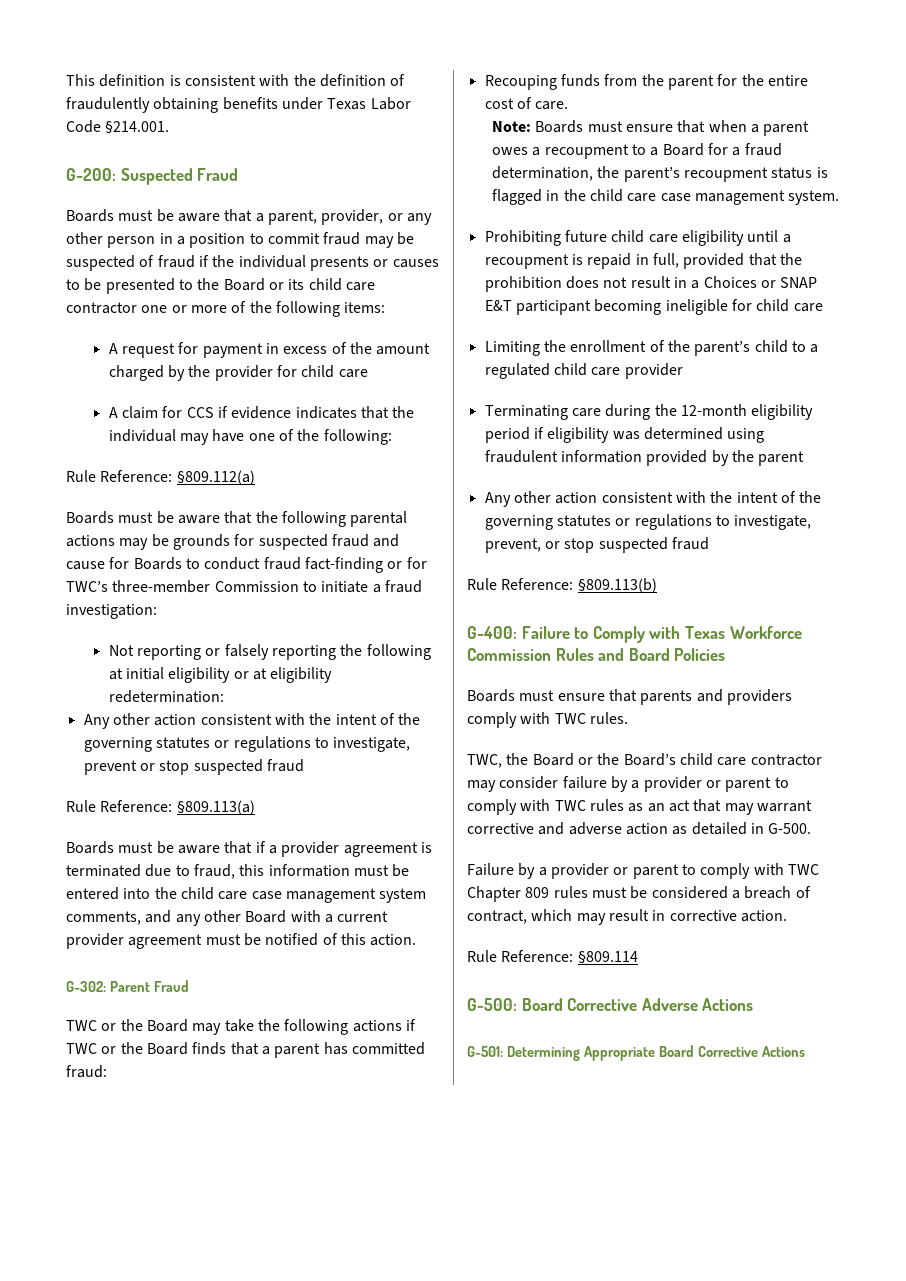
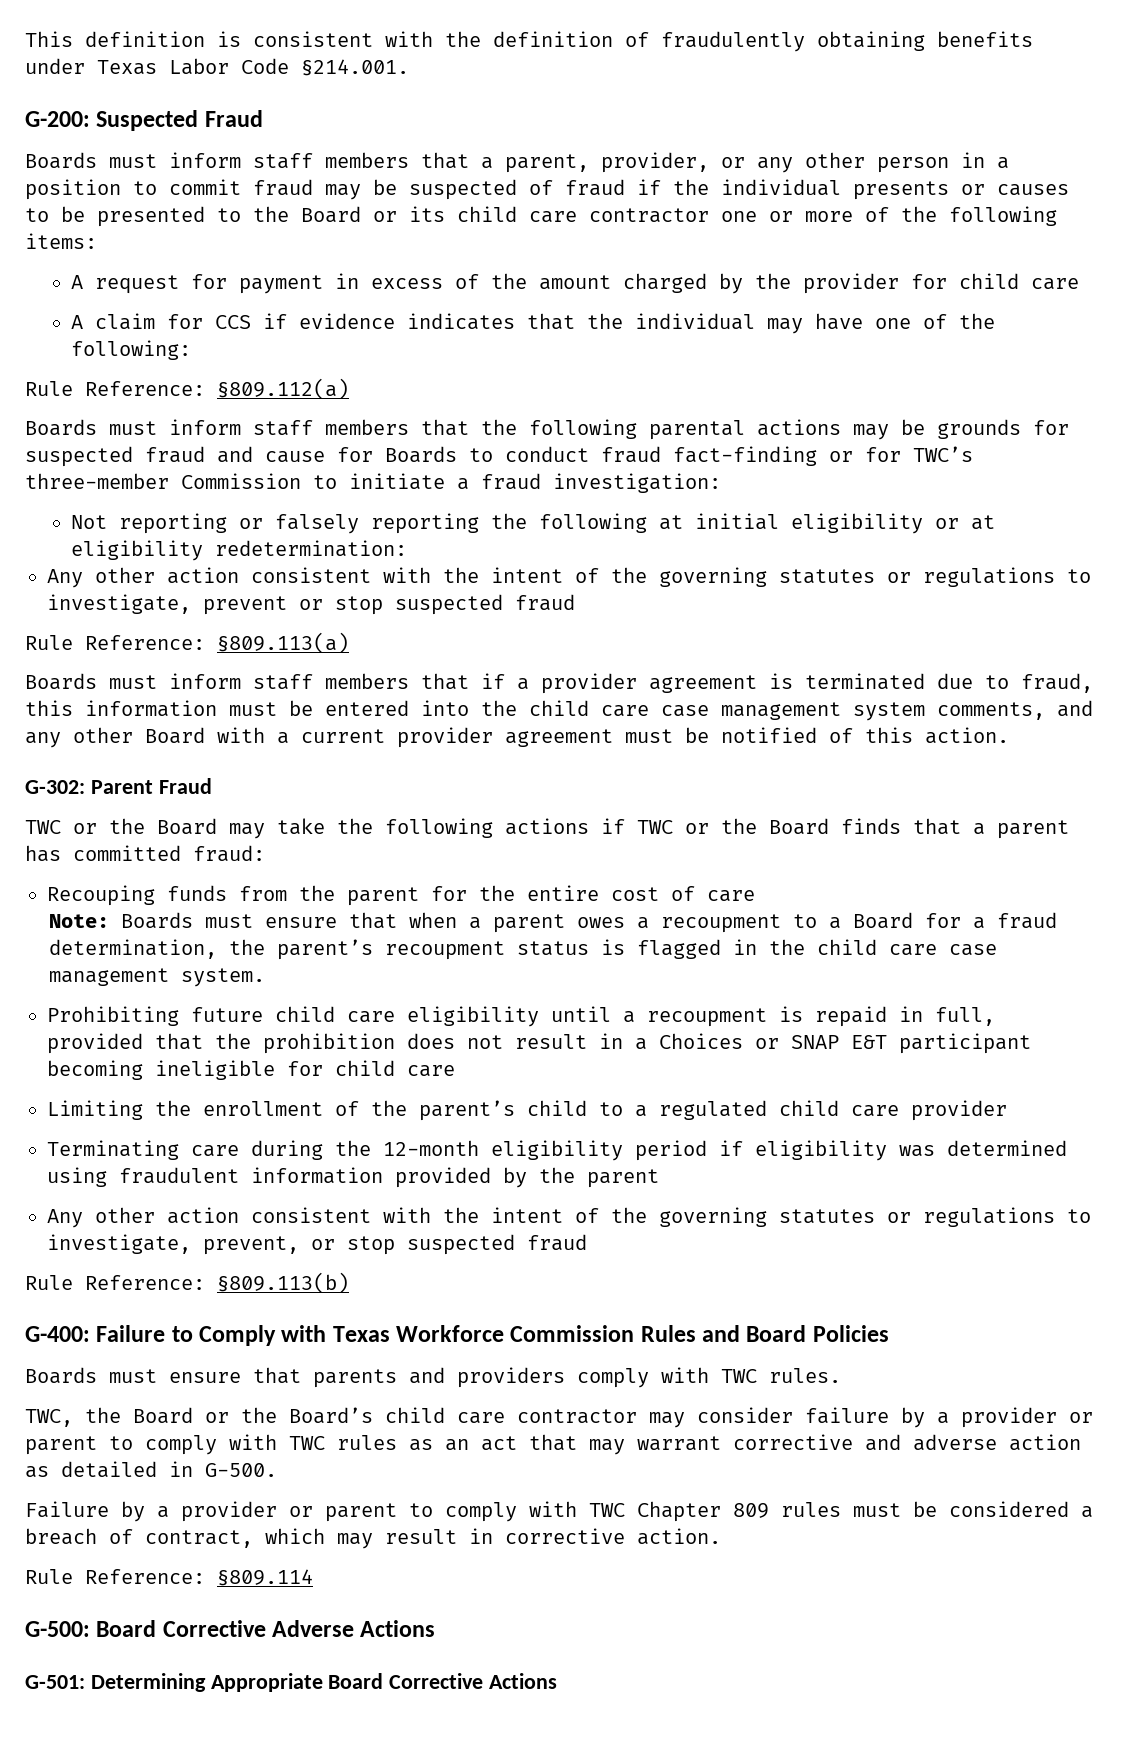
[156,209,220,222] be aware -> [169,152,409,169] inform staff members
[156,511,220,524] be aware -> [169,419,409,436] inform staff members
[156,841,220,854] be aware -> [169,673,409,690] inform staff members
[535,101,569,110] care. -> [707,890,755,902] care

